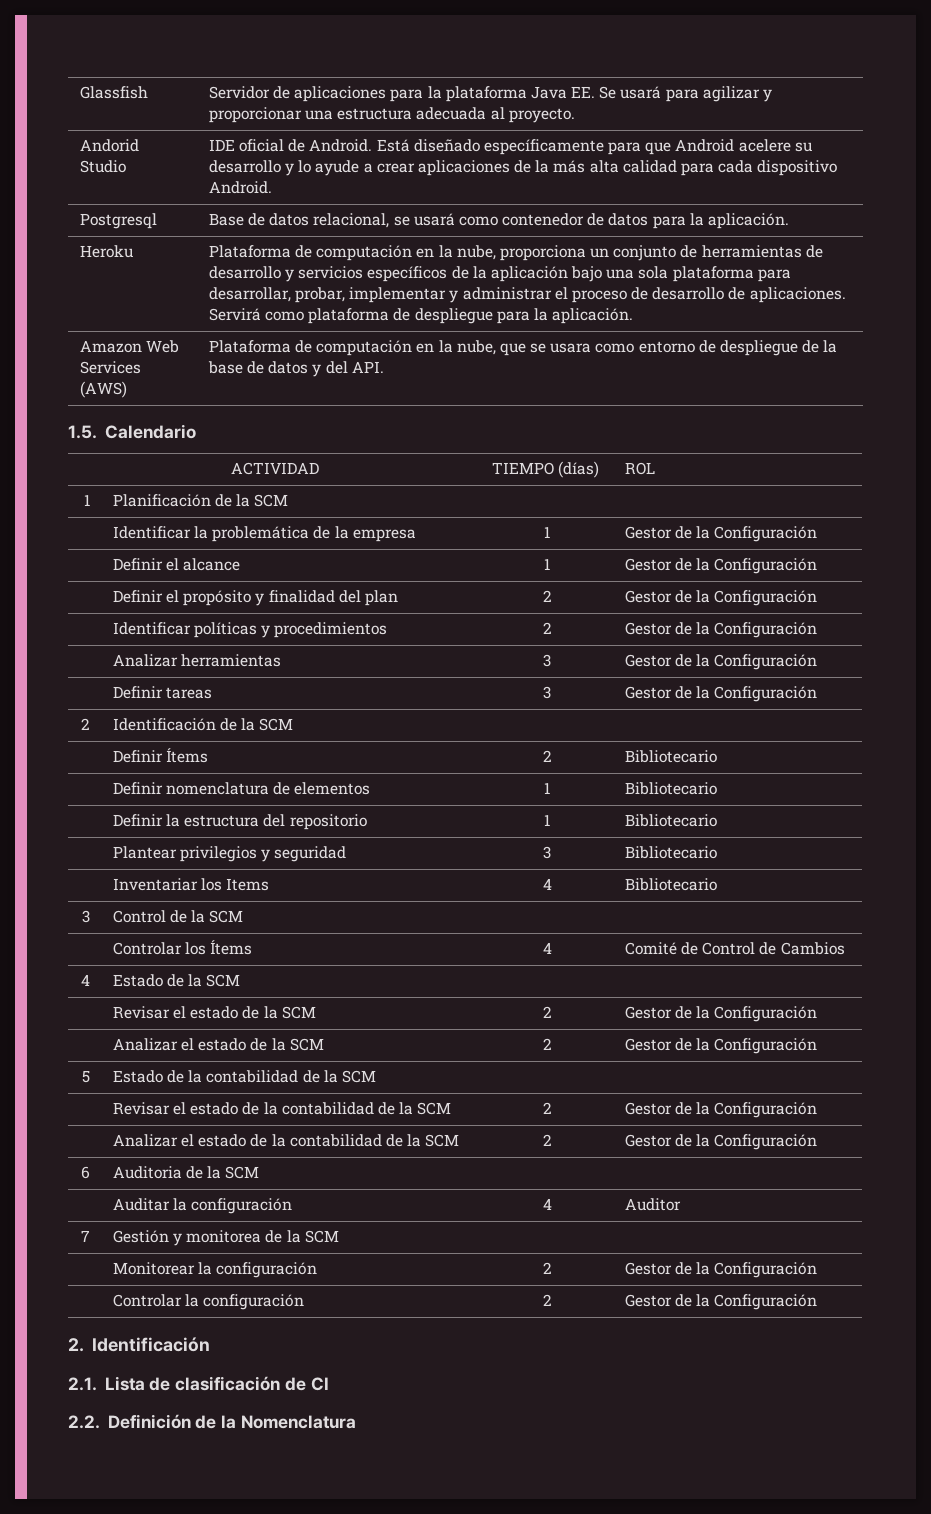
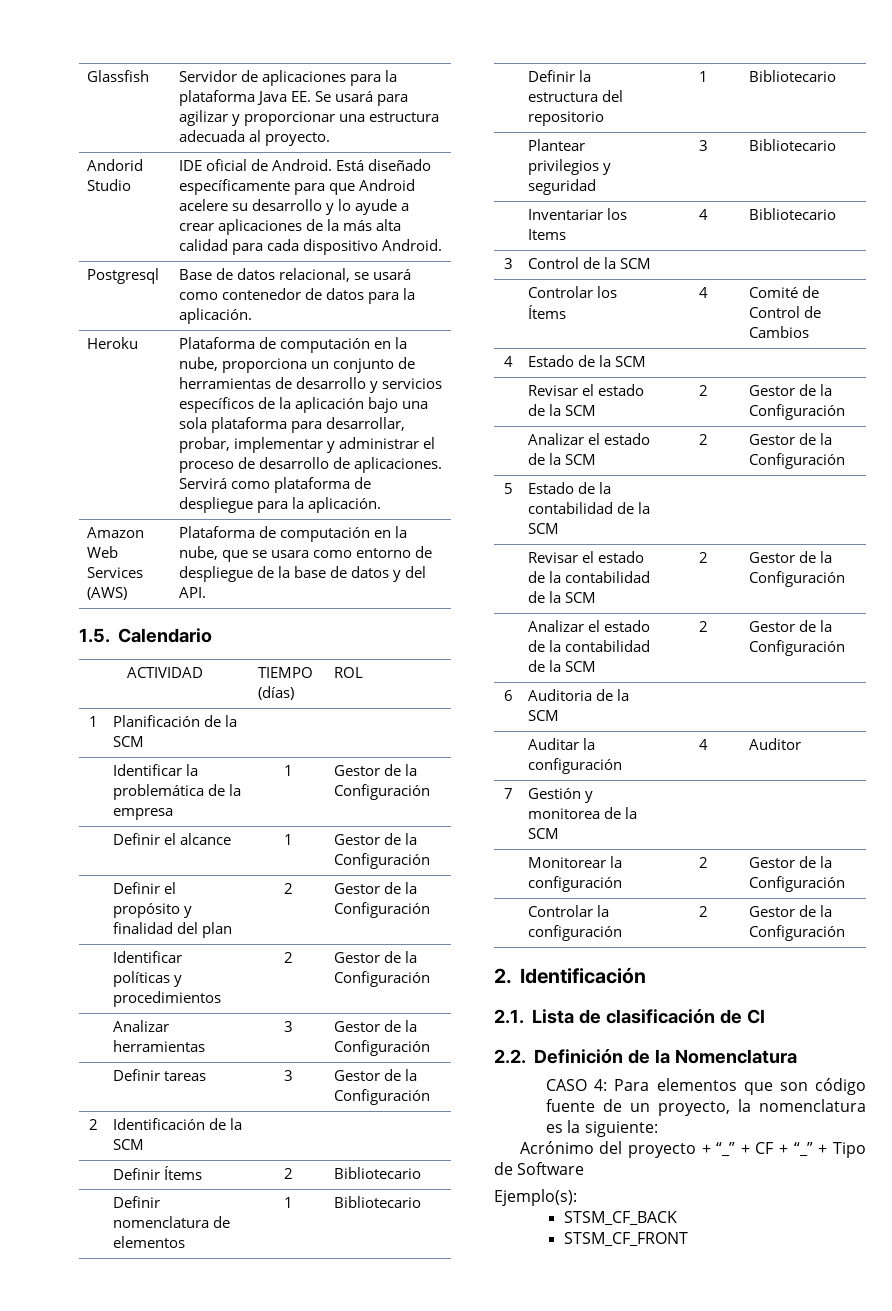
(356, 1422) none -> [546,1078,866,1095] [546,1099,866,1116] [546,1120,658,1137] [519,1141,866,1158] [494,1162,585,1175] [494,1189,577,1206] [563,1211,677,1226] [563,1232,688,1247] // CASO 4: Para elementos que son código fuente de un proyecto, la nomenclatura es la siguiente: // Acrónimo del proyecto + “_” + CF + “_” + Tipo de Software // Ejemplo(s): // STSM_CF_BACK // STSM_CF_FRONT

